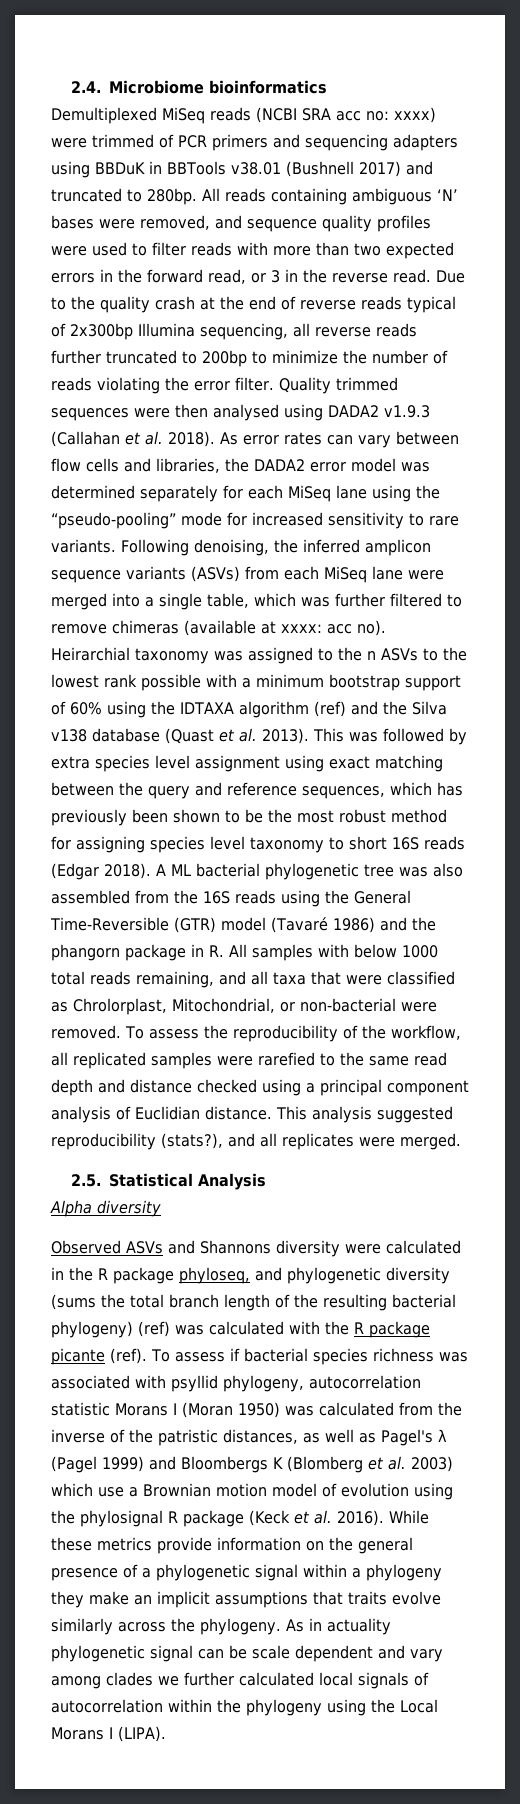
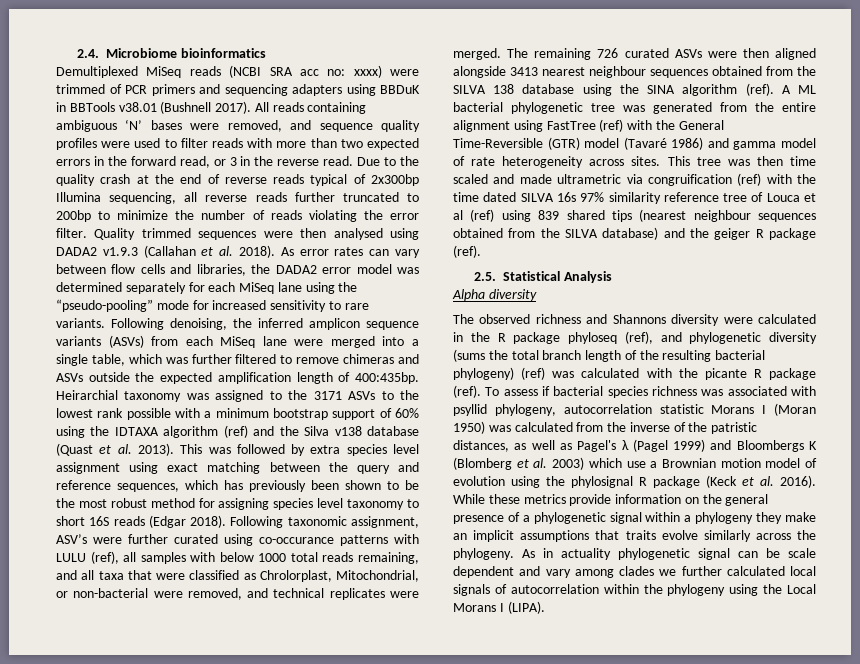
[358,161,433,177] [51,188,197,205] 2017) and truncated to 280bp. -> [215,101,252,114] 2017).
[184,620,386,636] (available at xxxx: acc no). -> [398,354,419,364] [56,372,419,384] and ASVs outside the expected amplification length of 400:435bp.
[367,651,376,660] n -> [313,391,342,400] 3171
[156,863,463,880] [51,890,411,907] [50,917,436,933] [51,944,247,961] A ML bacterial phylogenetic tree was also assembled from the 16S reads using the General Time-Reversible (GTR) model (Tavaré 1986) and the phangorn package in R. All -> [230,516,419,528] [56,534,419,546] [56,551,137,564] Following taxonomic assignment, ASV’s were further curated using co-occurance patterns with LULU (ref), all
[51,1025,461,1042] [51,1052,447,1069] [51,1079,469,1096] [51,1106,453,1123] [51,1133,461,1150] removed. To assess the reproducibility of the workflow, all replicated samples were rarefied to the same read depth and distance checked using a principal component analysis of Euclidian distance. This analysis suggested reproducibility (stats?), and all replicates were merged. -> [187,588,419,600] [453,48,816,60] [453,66,816,78] [453,83,816,96] [453,102,816,114] [453,119,724,132] [453,137,816,150] [453,156,816,168] [453,173,816,186] [453,192,816,204] [453,209,816,222] [453,227,816,240] [453,245,481,258] removed, and technical replicates were merged. The remaining 726 curated ASVs were then aligned alongside 3413 nearest neighbour sequences obtained from the SILVA 138 database using the SINA algorithm (ref). A ML bacterial phylogenetic tree was generated from the entire alignment using FastTree (ref) with the General Time-Reversible (GTR) model (Tavaré 1986) and gamma model of rate heterogeneity across sites. This tree was then time scaled and made ultrametric via congruification (ref) with the time dated SILVA 16s 97% similarity reference tree of Louca et al (ref) using 839 shared tips (nearest neighbour sequences obtained from the SILVA database) and the geiger R package (ref).
[51,1240,163,1254] Observed ASVs -> [453,314,581,324] The observed richness
[179,1267,250,1284] phyloseq, -> [568,331,653,344] phyloseq (ref),
[354,1321,430,1338] [51,1348,105,1365] R package picante -> [704,368,816,380] picante R package

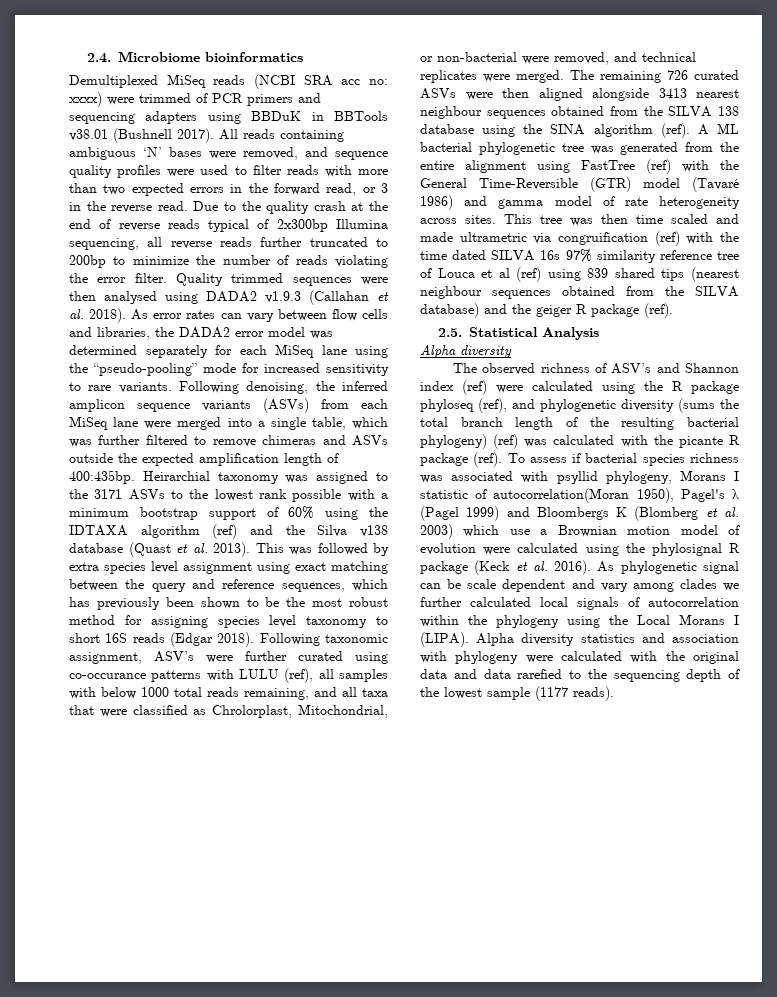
[586,314,816,326] [453,332,463,342] and Shannons diversity were calculated in -> [595,363,739,374] [420,380,635,395] of ASV’s and Shannon index (ref) were calculated using
[563,403,816,416] [453,421,758,434] [453,440,572,452] autocorrelation statistic Morans I (Moran 1950) was calculated from the inverse of the patristic distances, as well as -> [679,470,739,481] [420,488,674,503] Morans I statistic of autocorrelation(Moran 1950),
(505, 481) none -> [483,543,579,555] were calculated
[453,494,769,506] [453,512,816,524] [453,530,816,542] [453,548,611,560] While these metrics provide information on the general presence of a phylogenetic signal within a phylogeny they make an implicit assumptions that traits evolve similarly across the phylogeny. As in actuality -> [597,561,615,572] As
(545, 607) none -> [476,633,739,646] [420,651,739,664] [420,669,740,682] [420,686,614,701] Alpha diversity statistics and association with phylogeny were calculated with the original data and data rarefied to the sequencing depth of the lowest sample (1177 reads).

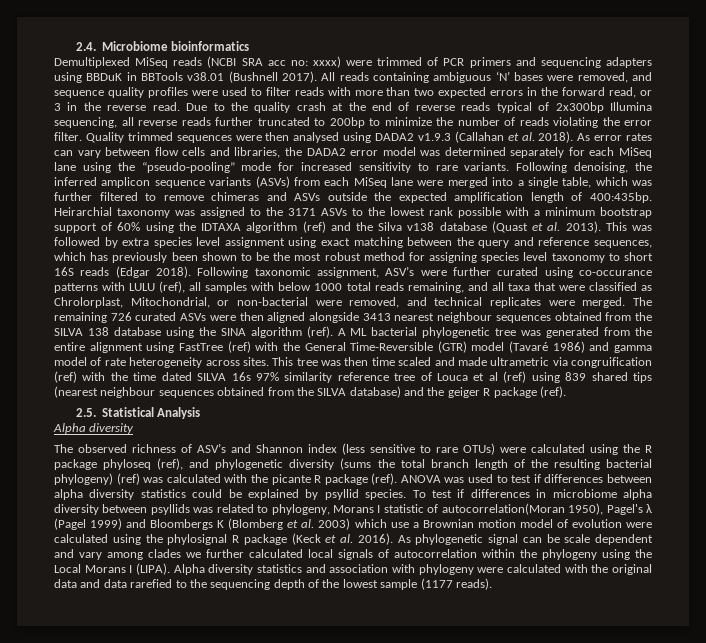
[462,380,487,395] (ref) -> [342,443,495,455] (less sensitive to rare OTUs)
[507,453,739,466] [420,471,598,484] To assess if bacterial species richness was associated with psyllid -> [400,474,652,483] [54,489,652,500] [54,504,269,515] ANOVA was used to test if differences between alpha diversity statistics could be explained by psyllid species. To test if differences in microbiome alpha diversity between psyllids was related to

